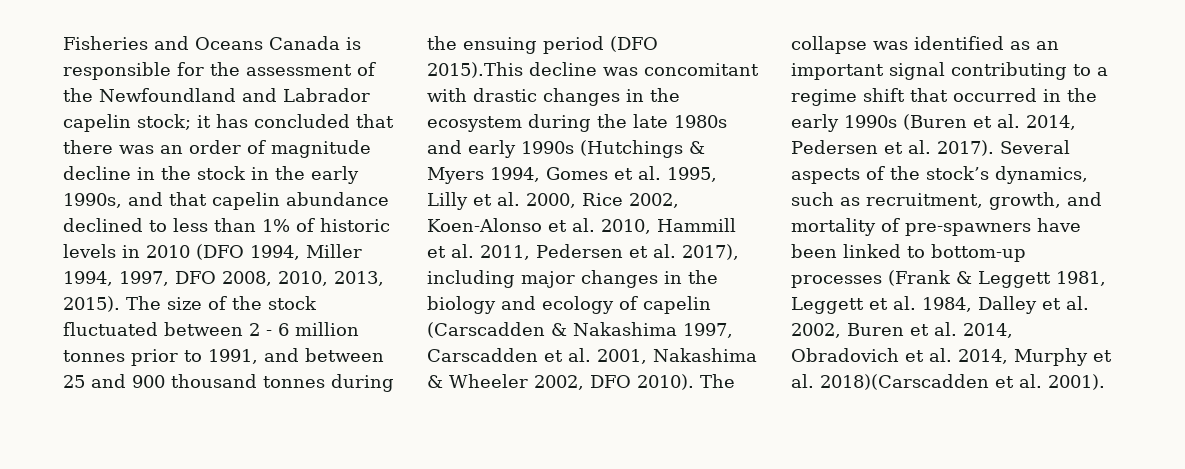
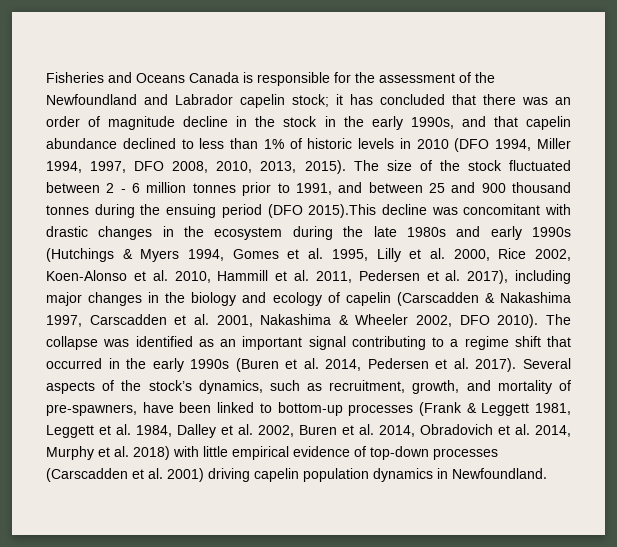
[905,223,1031,236] pre-spawners -> [46,404,137,416] pre-spawners,
[820,374,1105,390] 2018)(Carscadden et al. 2001). -> [133,446,498,460] [46,468,547,482] 2018) with little empirical evidence of top-down processes (Carscadden et al. 2001) driving capelin population dynamics in Newfoundland.

